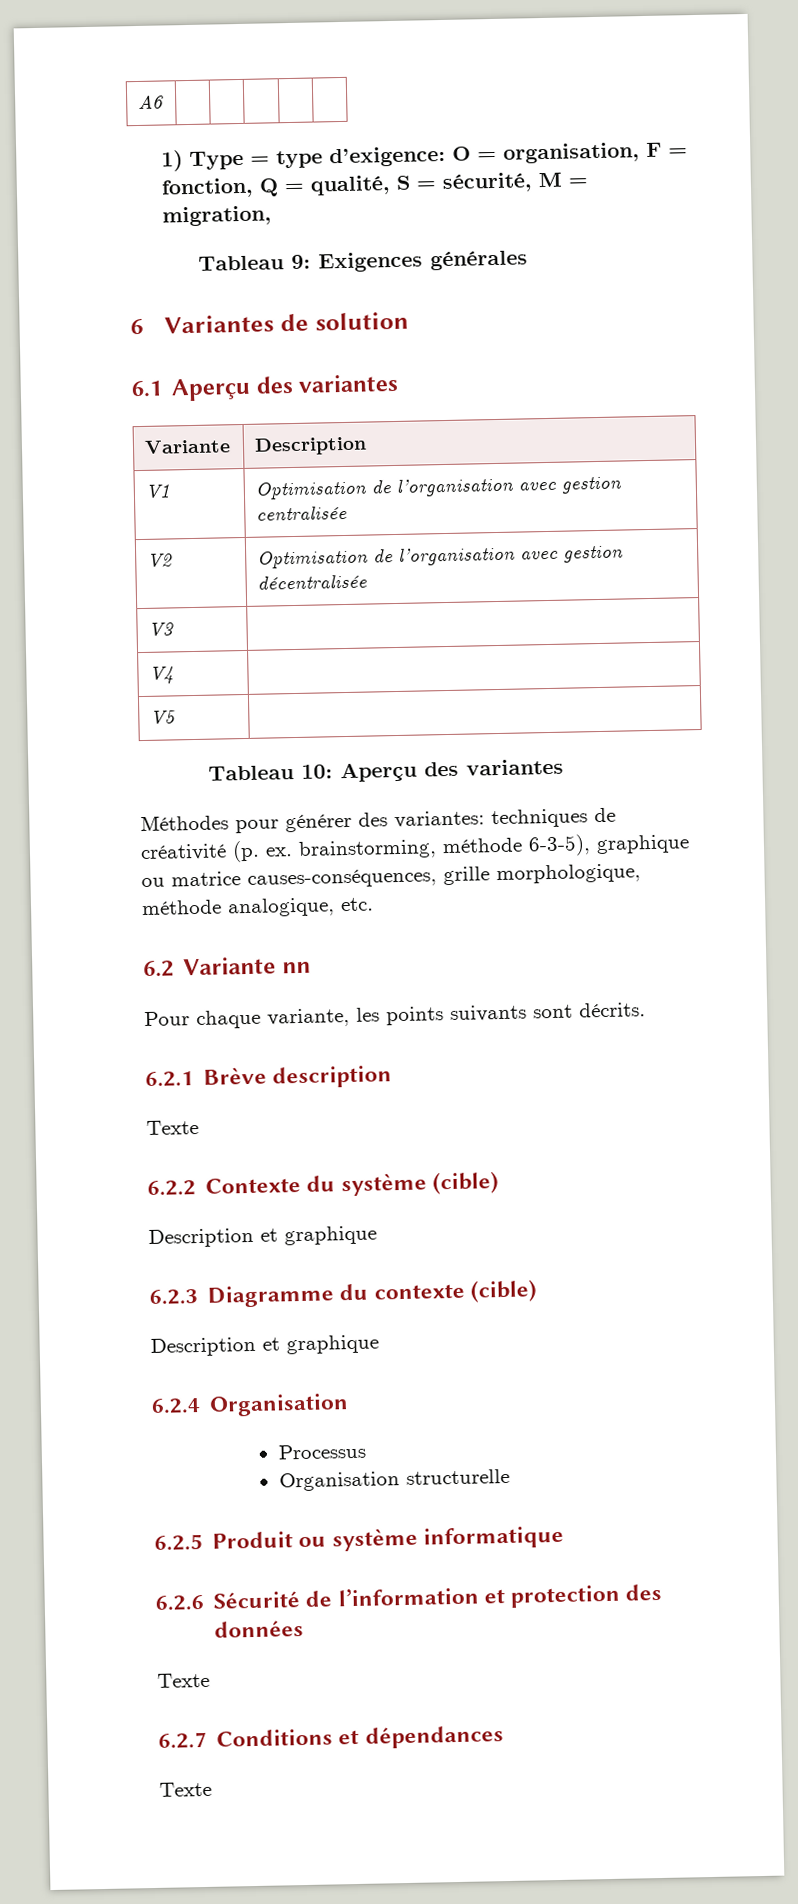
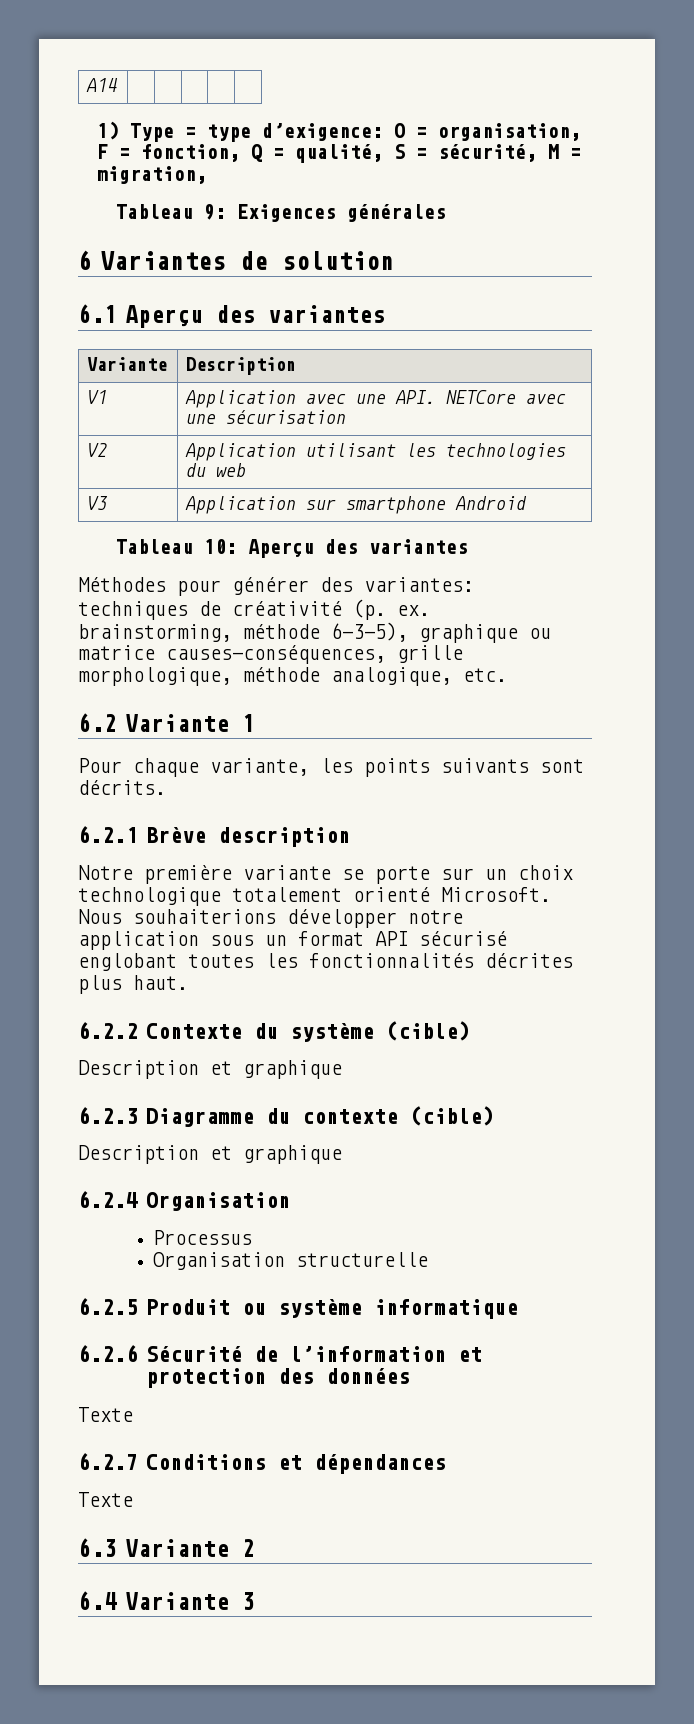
[138,94,165,109] A6 -> [86,78,119,92] A14
[255,476,623,500] [256,505,348,521] [147,553,174,567] [257,545,625,569] [257,574,368,590] [148,622,175,636] [149,666,175,684] [150,710,177,724] Optimisation de l’organisation avec gestion centralisée // V2 | Optimisation de l’organisation avec gestion décentralisée // V3 | // V4 | // V5 | -> [185,390,567,408] [186,410,347,424] [87,443,108,457] [185,443,567,461] [186,463,247,477] [87,496,109,510] [185,496,528,514] Application avec une API. NETCore avec une sécurisation // V2 | Application utilisant les technologies du web // V3 | Application sur smartphone Android
[281,961,311,974] nn -> [242,714,256,732] 1
[146,1119,199,1136] Texte -> [78,865,573,884] [78,887,551,906] [78,909,463,928] [78,931,507,950] [78,953,573,971] [78,975,188,994] Notre première variante se porte sur un choix technologique totalement orienté Microsoft. Nous souhaiterions développer notre application sous un format API sécurisé englobant toutes les fonctionnalités décrites plus haut.
(212, 1789) none -> [78,1538,256,1557] [78,1591,256,1610] // 6.3 Variante 2 // 6.4 Variante 3

